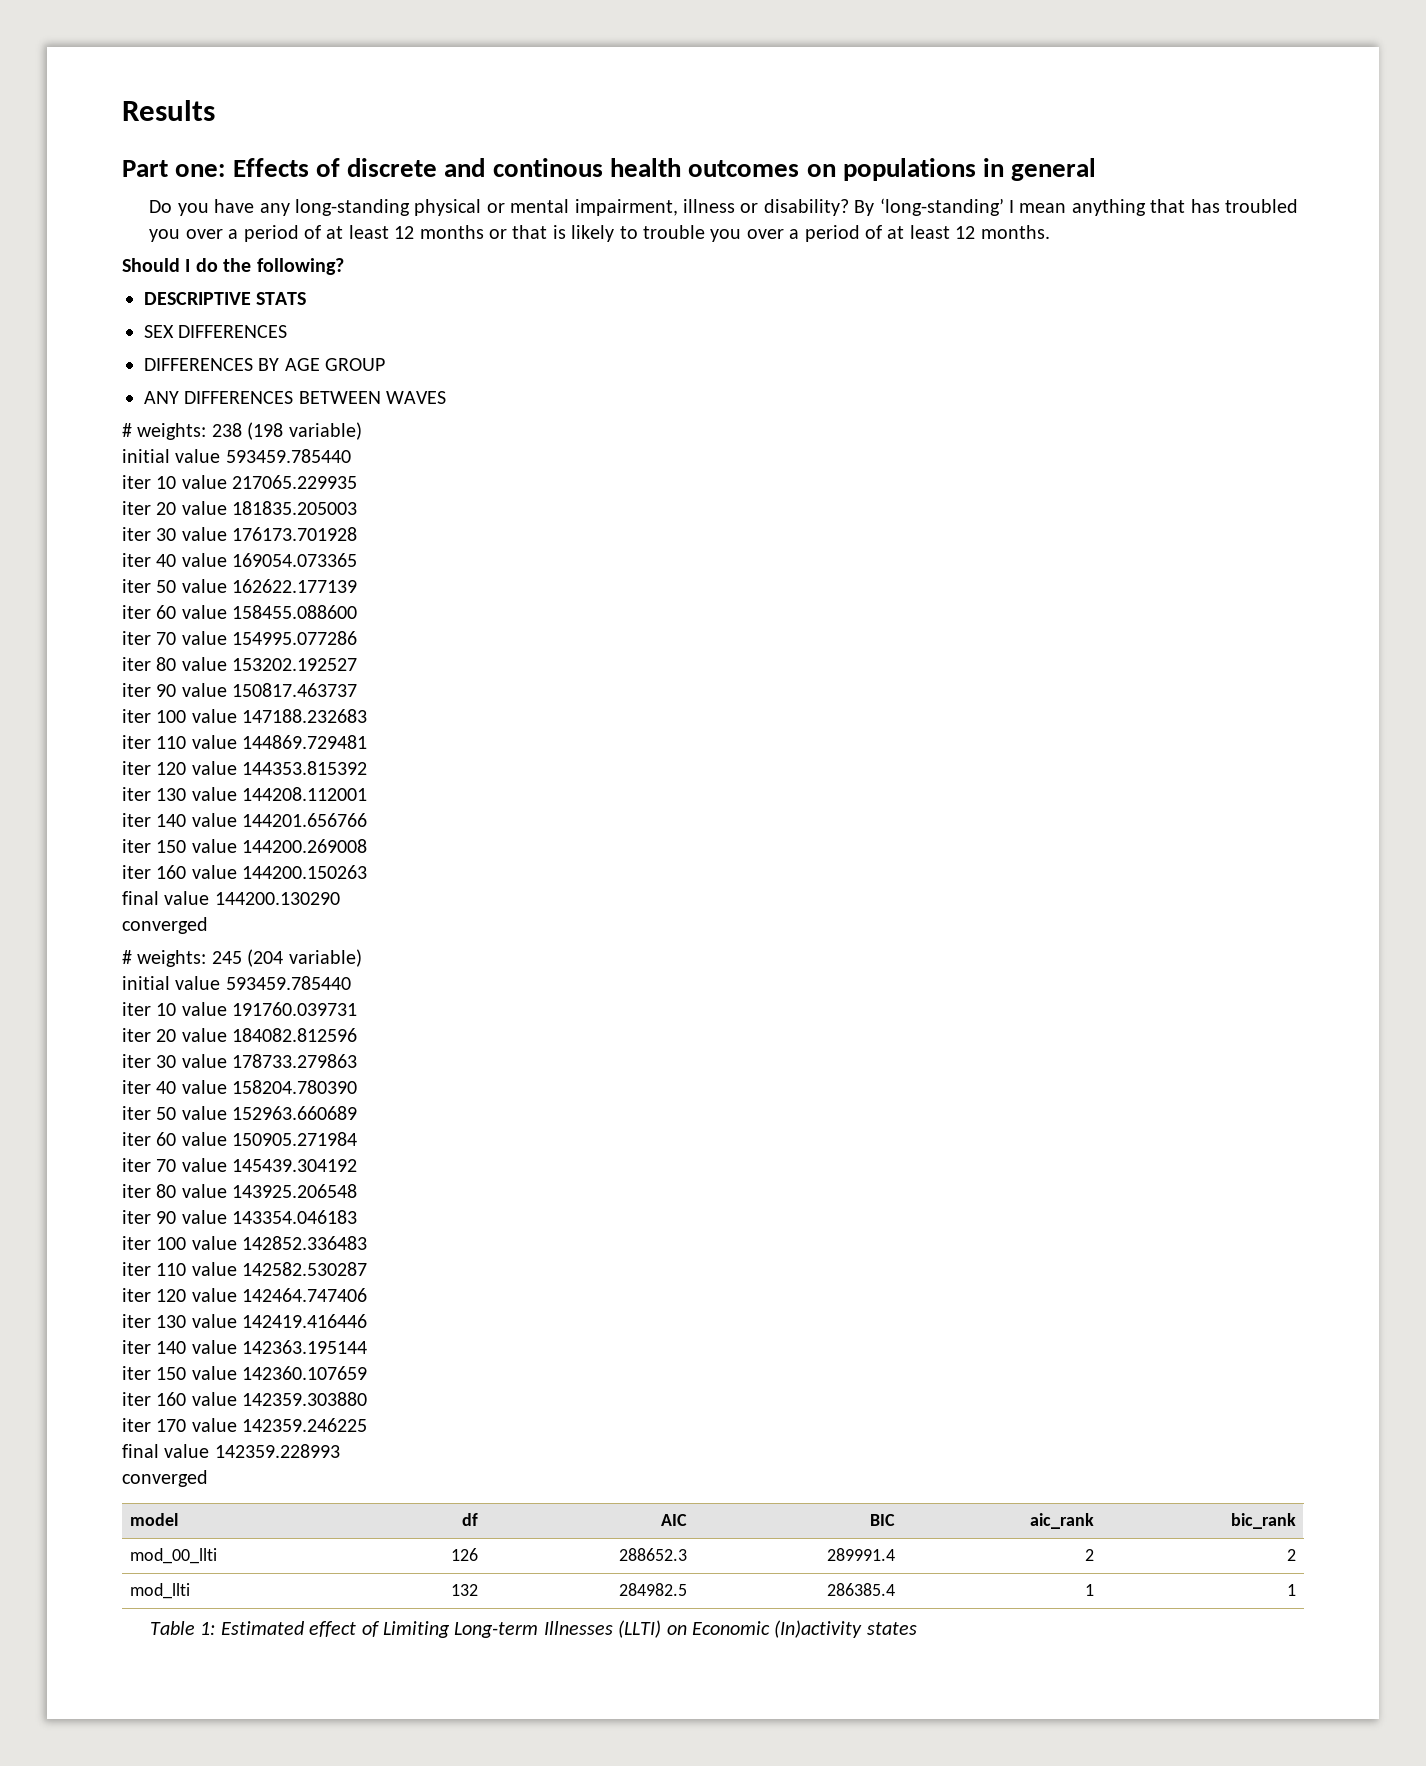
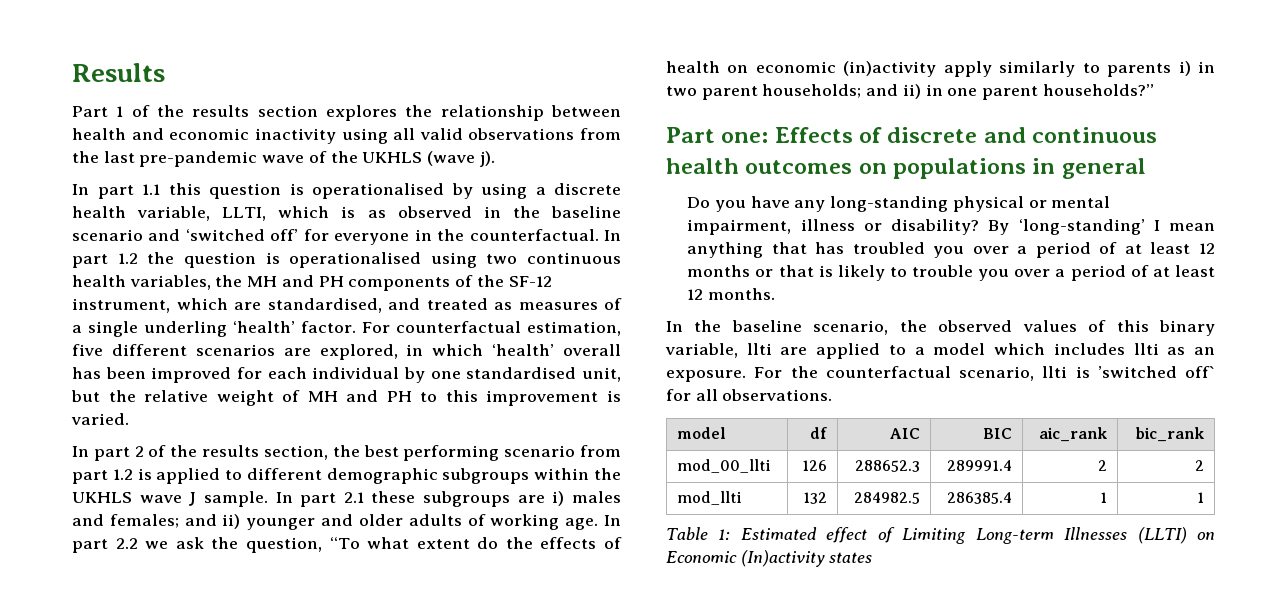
(215, 110) none -> [72,105,621,121] [72,128,621,144] [72,151,495,167] [72,183,621,199] [72,206,621,221] [72,229,622,245] [72,252,621,268] [72,275,552,291] [72,298,622,313] [72,321,621,337] [72,344,621,360] [72,367,621,383] [71,390,621,406] [71,413,129,425] [72,445,621,461] [72,468,621,484] [72,491,621,507] [72,514,621,530] [72,537,622,553] [666,61,1215,77] [666,84,1154,100] // Part 1 of the results section explores the relationship between health and economic inactivity using all valid observations from the last pre-pandemic wave of the UKHLS (wave j). // In part 1.1 this question is operationalised by using a discrete health variable, LLTI, which is as observed in the baseline scenario and ‘switched off’ for everyone in the counterfactual. In part 1.2 the question is operationalised using two continuous health variables, the MH and PH components of the SF-12 instrument, which are standardised, and treated as measures of a single underling ‘health’ factor. For counterfactual estimation, five different scenarios are explored, in which ‘health’ overall has been improved for each individual by one standardised unit, but the relative weight of MH and PH to this improvement is varied. // In part 2 of the results section, the best performing scenario from part 1.2 is applied to different demographic subgroups within the UKHLS wave J sample. In part 2.1 these subgroups are i) males and females; and ii) younger and older adults of working age. In part 2.2 we ask the question, “To what extent do the effects of health on economic (in)activity apply similarly to parents i) in two parent households; and ii) in one parent households?”
[492,158,603,177] continous -> [1032,127,1158,143] continuous
[122,258,344,275] [144,292,307,305] [144,325,288,338] [144,358,386,371] [144,391,447,404] [122,422,362,440] [122,449,351,463] [122,475,358,489] [122,501,358,515] [122,527,358,541] [122,553,358,567] [122,579,358,593] [122,605,358,619] [122,631,358,645] [122,657,358,671] [122,683,358,697] [122,709,368,723] [122,735,368,749] [122,761,368,775] [122,787,368,801] [122,813,368,827] [122,839,368,853] [122,865,368,879] [122,891,340,905] [122,917,208,934] [122,949,362,967] [122,976,351,990] [122,1002,358,1016] [122,1028,358,1042] [122,1054,358,1068] [122,1080,358,1094] [122,1106,358,1120] [122,1132,358,1146] [122,1158,358,1172] [122,1184,358,1198] [122,1210,358,1224] [122,1236,368,1250] [122,1262,368,1276] [122,1288,368,1302] [122,1314,368,1328] [122,1340,368,1354] [122,1366,368,1380] [122,1392,368,1406] [122,1418,368,1432] [122,1444,340,1458] [122,1470,208,1487] Should I do the following? // DESCRIPTIVE STATS // SEX DIFFERENCES // DIFFERENCES BY AGE GROUP // ANY DIFFERENCES BETWEEN WAVES // # weights: 238 (198 variable) // initial value 593459.785440 // iter 10 value 217065.229935 // iter 20 value 181835.205003 // iter 30 value 176173.701928 // iter 40 value 169054.073365 // iter 50 value 162622.177139 // iter 60 value 158455.088600 // iter 70 value 154995.077286 // iter 80 value 153202.192527 // iter 90 value 150817.463737 // iter 100 value 147188.232683 // iter 110 value 144869.729481 // iter 120 value 144353.815392 // iter 130 value 144208.112001 // iter 140 value 144201.656766 // iter 150 value 144200.269008 // iter 160 value 144200.150263 // final value 144200.130290 // converged // # weights: 245 (204 variable) // initial value 593459.785440 // iter 10 value 191760.039731 // iter 20 value 184082.812596 // iter 30 value 178733.279863 // iter 40 value 158204.780390 // iter 50 value 152963.660689 // iter 60 value 150905.271984 // iter 70 value 145439.304192 // iter 80 value 143925.206548 // iter 90 value 143354.046183 // iter 100 value 142852.336483 // iter 110 value 142582.530287 // iter 120 value 142464.747406 // iter 130 value 142419.416446 // iter 140 value 142363.195144 // iter 150 value 142360.107659 // iter 160 value 142359.303880 // iter 170 value 142359.246225 // final value 142359.228993 // converged -> [666,320,1215,336] [665,343,1215,359] [666,366,1215,382] [666,389,833,401] In the baseline scenario, the observed values of this binary variable, llti are applied to a model which includes llti as an exposure. For the counterfactual scenario, llti is ’switched off` for all observations.

